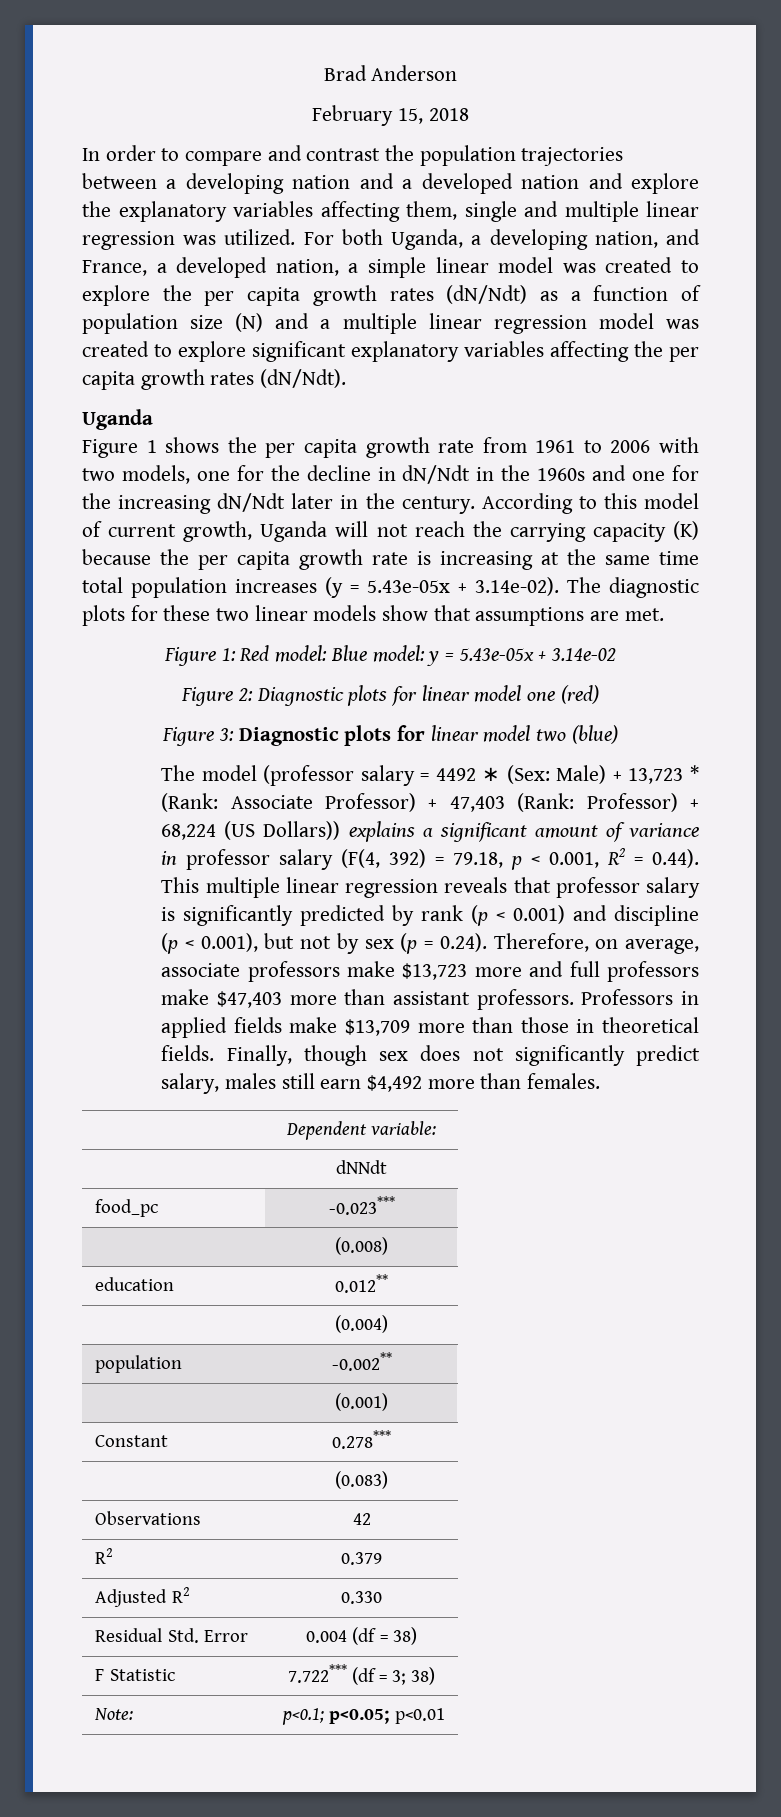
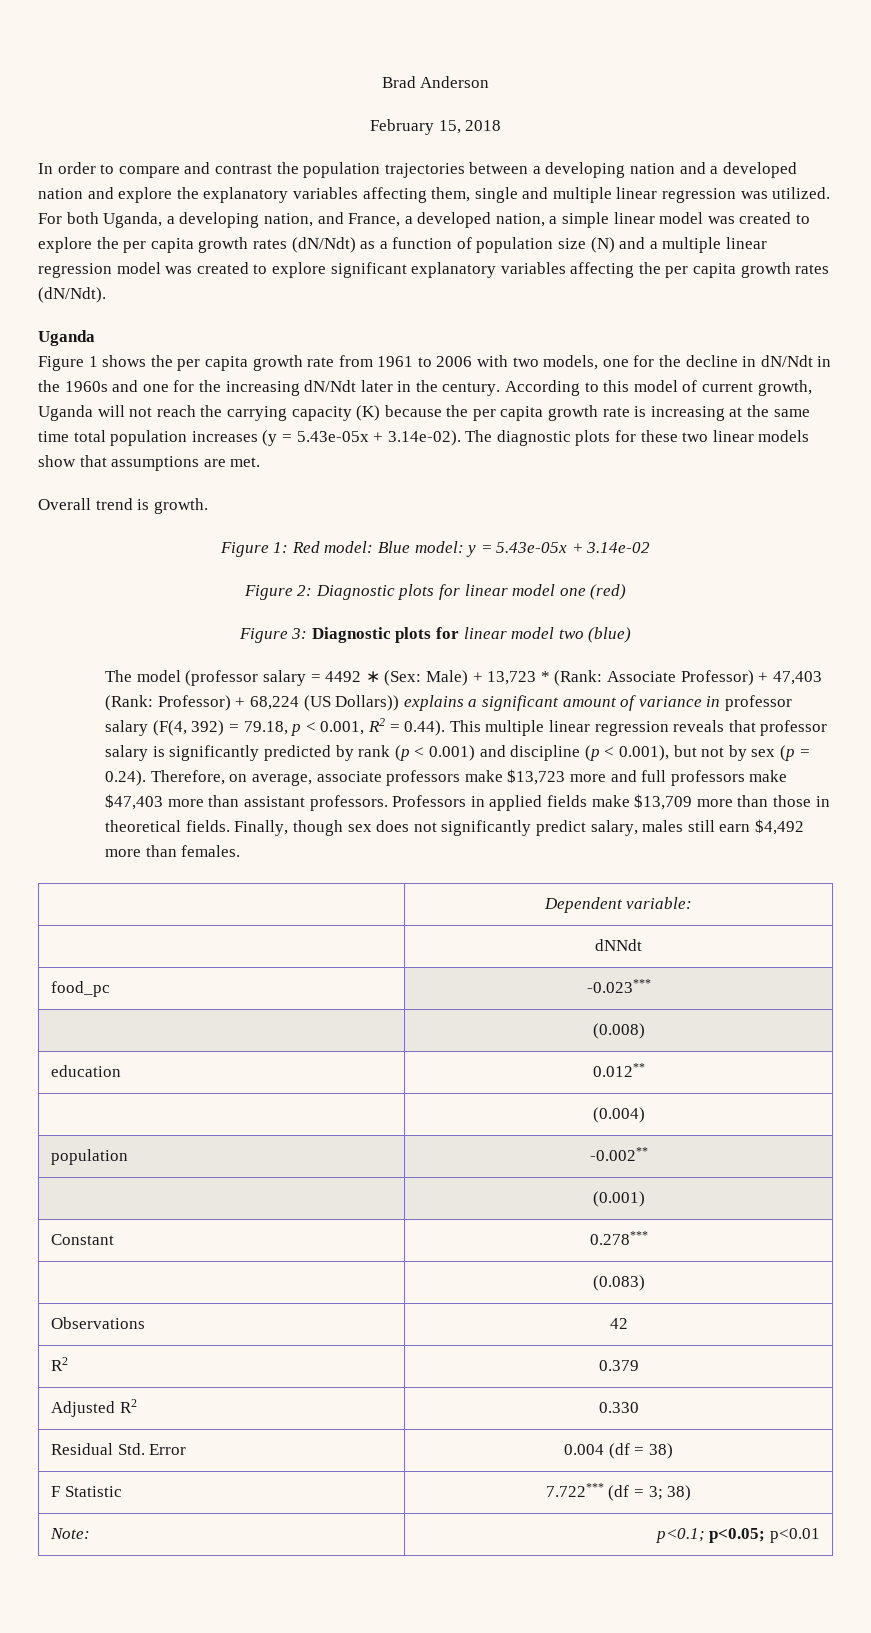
(664, 614) none -> [38,498,208,514] // Overall trend is growth.

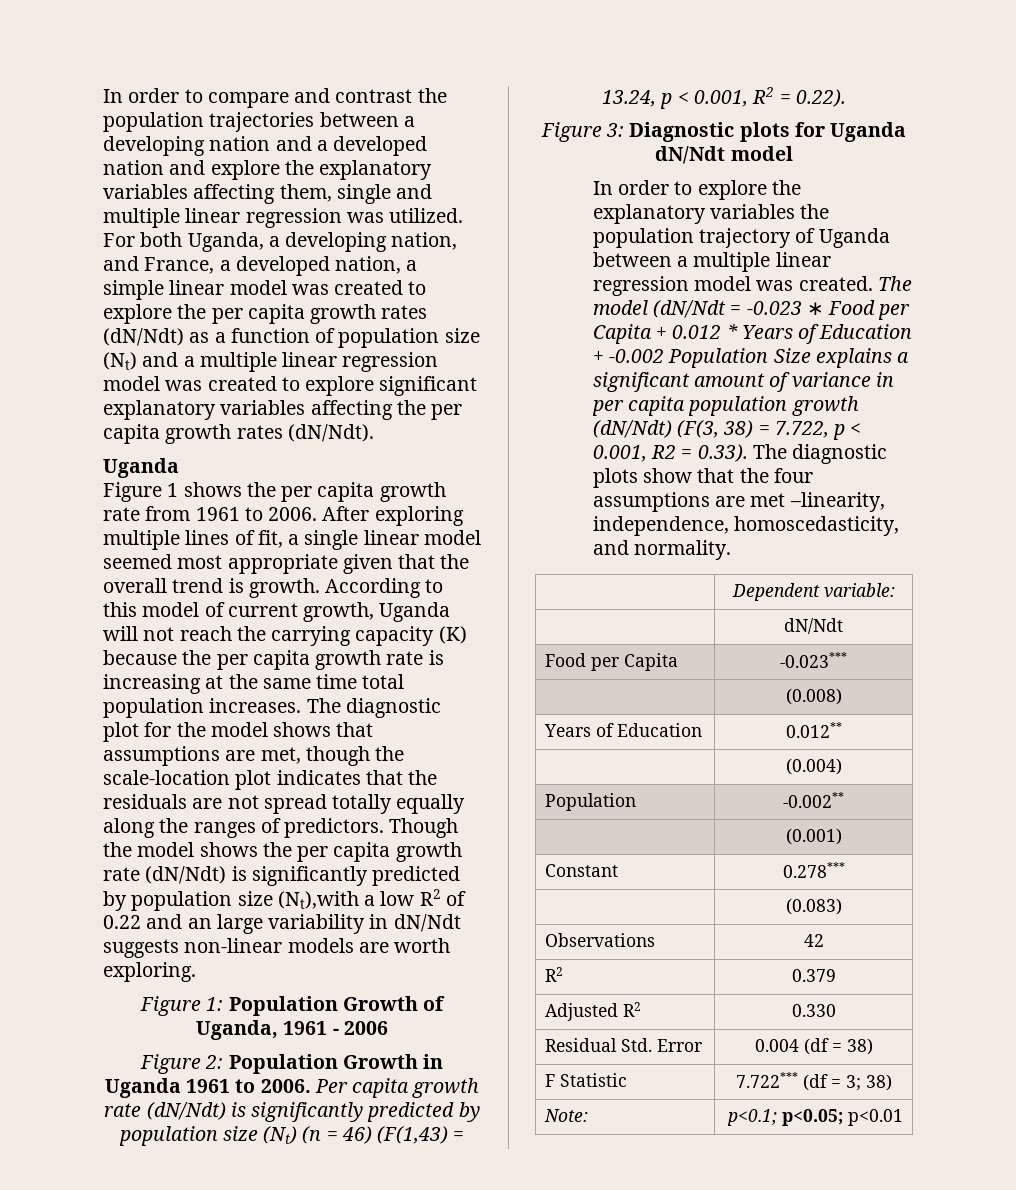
[381,76,490,88] [369,119,502,135] Brad Anderson // February 15, 2018 // -> (103, 96) none
[590,237,615,253] (N) -> [103,352,137,370] (Nt)
[436,355,832,370] [38,380,501,396] 2006 with two models, one for the decline in dN/Ndt in the 1960s and one for the increasing dN/Ndt later in the century. -> [268,506,464,526] [103,530,481,550] [103,554,470,574] [103,578,320,598] 2006. After exploring multiple lines of fit, a single linear model seemed most appropriate given that the overall trend is growth.
[191,430,810,446] [38,455,261,471] [38,498,208,514] [219,541,651,557] [243,584,627,600] increases (y = 5.43e-05x + 3.14e-02). The diagnostic plots for these two linear models show that assumptions are met. // Overall trend is growth. // Figure 1: Red model: Blue model: y = 5.43e-05x + 3.14e-02 // Figure 2: Diagnostic plots for linear model one (red) -> [209,698,441,718] [103,722,374,742] [103,746,405,766] [103,770,438,790] [103,794,466,814] [103,818,459,838] [103,842,462,862] [103,866,461,886] [103,889,466,911] [103,914,461,934] [103,938,451,958] [103,962,196,982] [139,996,446,1016] [196,1020,388,1040] [139,1054,444,1074] [104,1078,480,1098] [104,1102,480,1122] [118,1126,465,1146] [602,87,846,109] increases. The diagnostic plot for the model shows that assumptions are met, though the scale-location plot indicates that the residuals are not spread totally equally along the ranges of predictors. Though the model shows the per capita growth rate (dN/Ndt) is significantly predicted by population size (Nt),with a low R2 of 0.22 and an large variability in dN/Ndt suggests non-linear models are worth exploring. // Figure 1: Population Growth of Uganda, 1961 - 2006 // Figure 2: Population Growth in Uganda 1961 to 2006. Per capita growth rate (dN/Ndt) is significantly predicted by population size (Nt) (n = 46) (F(1,43) = 13.24, p < 0.001, R2 = 0.22).
[463,627,632,643] [105,670,822,686] [105,695,400,711] linear model two (blue) // The model (professor salary = 4492 ∗ (Sex: Male) + 13,723 * (Rank: Associate Professor) + 47,403 (Rank: Professor) + 68,224 (US Dollars)) -> [830,122,907,142] [655,146,793,164] [592,180,801,200] [592,204,830,224] [592,228,890,248] [592,252,831,272] [592,276,912,296] [592,300,911,320] [592,324,913,344] [592,348,811,368] Uganda dN/Ndt model // In order to explore the explanatory variables the population trajectory of Uganda between a multiple linear regression model was created. The model (dN/Ndt = -0.023 ∗ Food per Capita + 0.012 * Years of Education + -0.002 Population Size
[724,695,792,711] [105,718,828,736] [105,745,810,761] [105,769,788,786] [105,794,830,811] [105,819,804,836] [105,845,241,857] [543,897,693,913] [595,939,642,951] [51,981,111,997] professor salary (F(4, 392) = 79.18, p < 0.001, R2 = 0.44). This multiple linear regression reveals that professor salary is significantly predicted by rank (p < 0.001) and discipline (p < 0.001), but not by sex (p = 0.24). Therefore, on average, associate professors make $13,723 more and full professors make $47,403 more than assistant professors. Professors in applied fields make $13,709 more than those in theoretical fields. Finally, though sex does not significantly predict salary, males still earn $4,492 more than females. // | Dependent variable: // | dNNdt // food_pc -> [591,396,859,416] [592,420,862,440] [592,444,888,464] [592,468,813,488] [592,492,885,512] [592,516,900,536] [592,540,732,560] [731,583,895,601] [784,618,843,634] [545,653,679,671] per capita population growth (dN/Ndt) (F(3, 38) = 7.722, p < 0.001, R2 = 0.33). The diagnostic plots show that the four assumptions are met –linearity, independence, homoscedasticity, and normality. // | Dependent variable: // | dN/Ndt // Food per Capita
[51,1065,122,1077] education -> [544,723,703,737] Years of Education
[51,1149,129,1165] population -> [545,793,637,811] Population

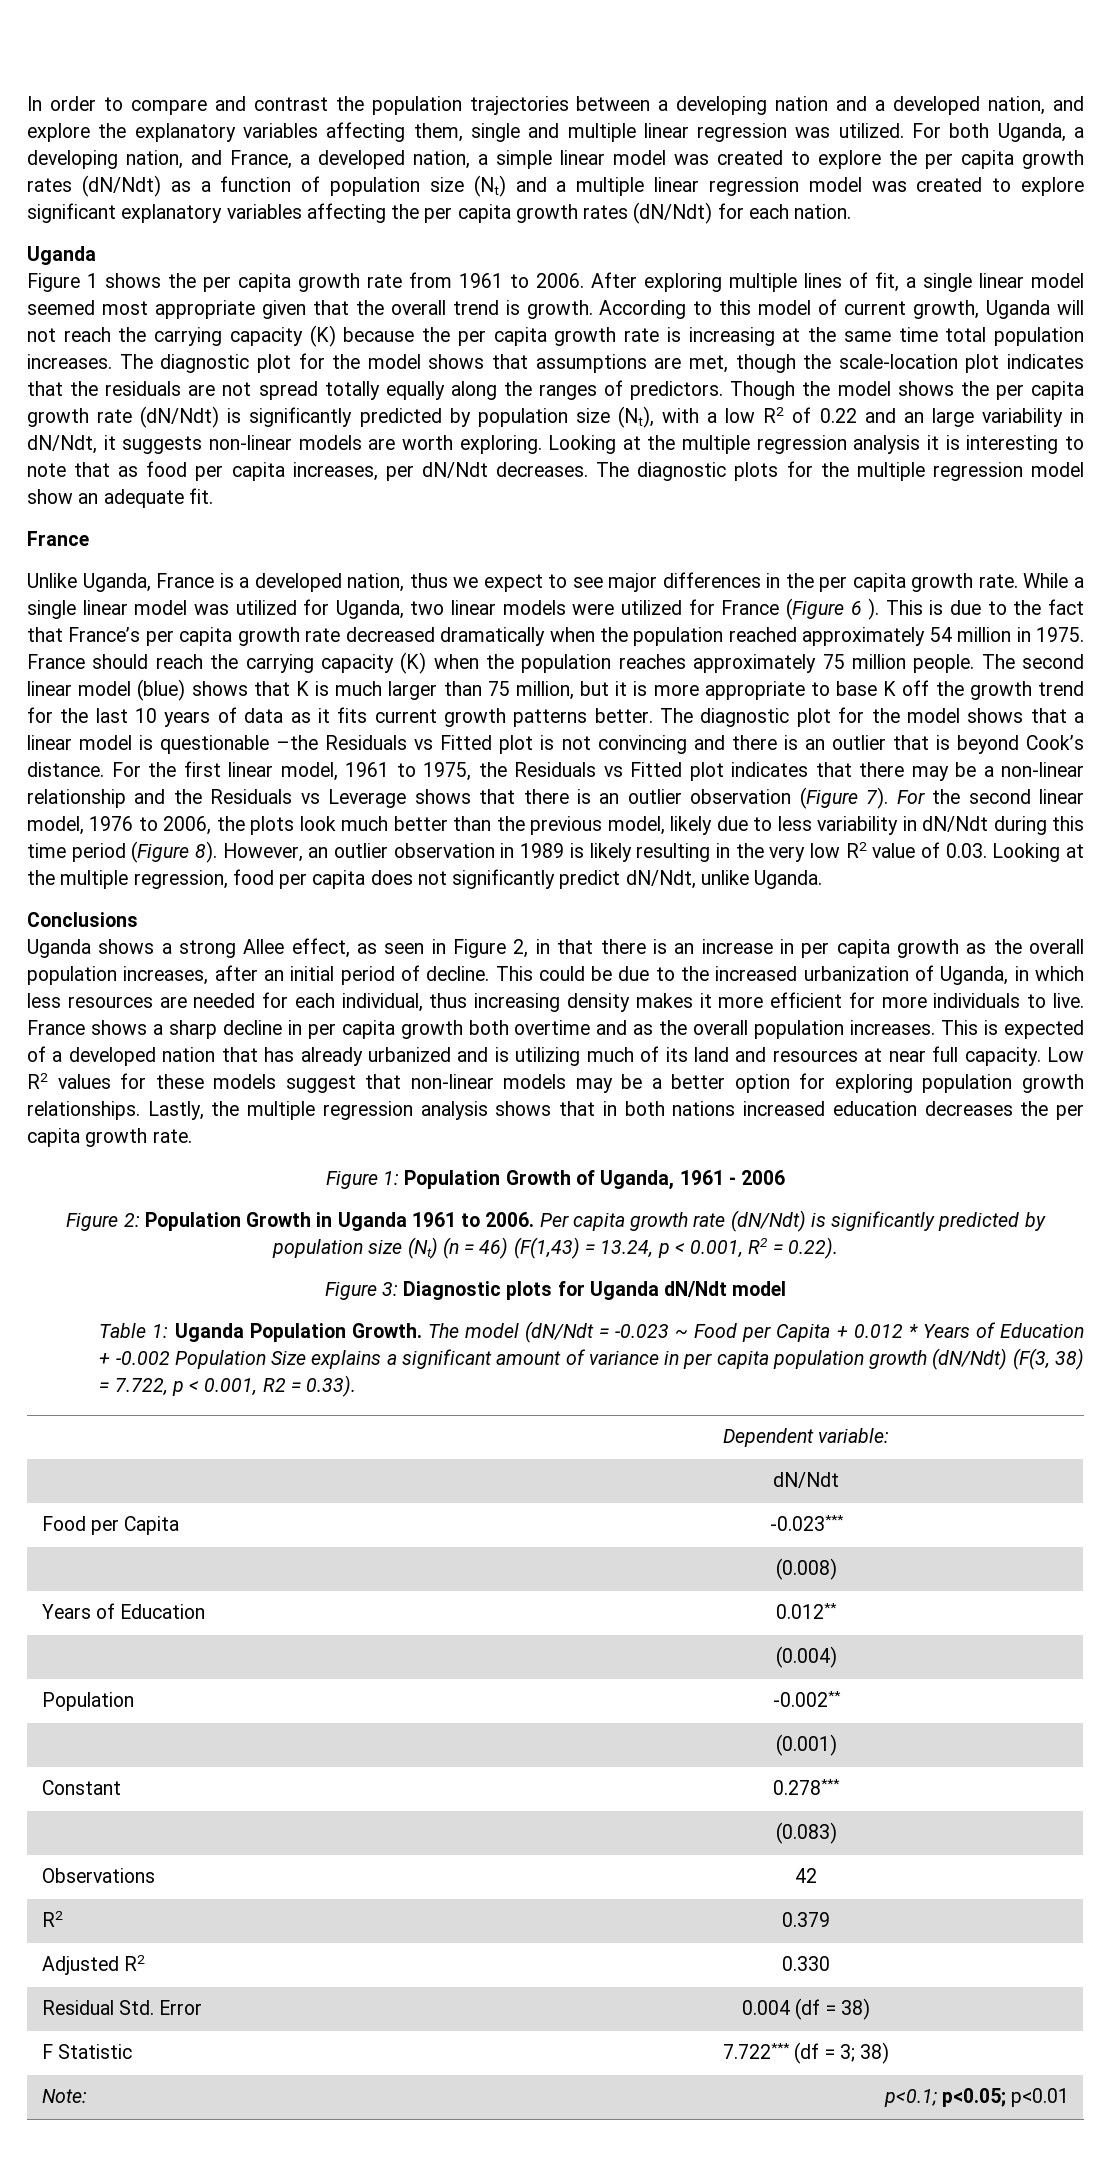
[103,160,164,175] nation -> [988,96,1046,115] nation,
[287,424,374,442] (dN/Ndt). -> [633,202,852,224] (dN/Ndt) for each nation.
[277,891,359,909] (Nt),with -> [617,406,700,428] (Nt), with
[393,914,461,932] dN/Ndt -> [27,435,116,454] dN/Ndt, it
(196, 972) none -> [548,435,1084,454] [27,461,1084,481] [27,488,213,508] [27,531,89,546] [27,572,1084,592] [27,598,1084,620] [27,627,1084,646] [27,652,1084,674] [27,679,1084,701] [27,707,1085,727] [27,735,1084,754] [27,761,1084,781] [27,787,1085,809] [27,816,1084,835] [27,841,1084,863] [27,869,823,889] [27,912,138,927] [27,938,1084,958] [27,965,1084,985] [27,992,1085,1012] [27,1020,1084,1039] [27,1046,1085,1066] [27,1073,1084,1093] [27,1101,1085,1120] [27,1128,192,1147] Looking at the multiple regression analysis it is interesting to note that as food per capita increases, per dN/Ndt decreases. The diagnostic plots for the multiple regression model show an adequate fit. // France // Unlike Uganda, France is a developed nation, thus we expect to see major differences in the per capita growth rate. While a single linear model was utilized for Uganda, two linear models were utilized for France (Figure 6 ). This is due to the fact that France’s per capita growth rate decreased dramatically when the population reached approximately 54 million in 1975. France should reach the carrying capacity (K) when the population reaches approximately 75 million people. The second linear model (blue) shows that K is much larger than 75 million, but it is more appropriate to base K off the growth trend for the last 10 years of data as it fits current growth patterns better. The diagnostic plot for the model shows that a linear model is questionable –the Residuals vs Fitted plot is not convincing and there is an outlier that is beyond Cook’s distance. For the first linear model, 1961 to 1975, the Residuals vs Fitted plot indicates that there may be a non-linear relationship and the Residuals vs Leverage shows that there is an outlier observation (Figure 7). For the second linear model, 1976 to 2006, the plots look much better than the previous model, likely due to less variability in dN/Ndt during this time period (Figure 8). However, an outlier observation in 1989 is likely resulting in the very low R2 value of 0.03. Looking at the multiple regression, food per capita does not significantly predict dN/Ndt, unlike Uganda. // Conclusions // Uganda shows a strong Allee effect, as seen in Figure 2, in that there is an increase in per capita growth as the overall population increases, after an initial period of decline. This could be due to the increased urbanization of Uganda, in which less resources are needed for each individual, thus increasing density makes it more efficient for more individuals to live. France shows a sharp decline in per capita growth both overtime and as the overall population increases. This is expected of a developed nation that has already urbanized and is utilizing much of its land and resources at near full capacity. Low R2 values for these models suggest that non-linear models may be a better option for exploring population growth relationships. Lastly, the multiple regression analysis shows that in both nations increased education decreases the per capita growth rate.
[592,180,801,200] [592,204,830,224] [592,228,890,248] [592,252,831,272] [592,276,873,296] In order to explore the explanatory variables the population trajectory of Uganda between a multiple linear regression model was created. -> [99,1323,422,1342] Table 1: Uganda Population Growth.
[806,302,824,315] ∗ -> [675,1330,689,1338] ~
[752,444,888,464] [592,468,813,488] [592,492,885,512] [592,516,900,536] [592,540,732,560] The diagnostic plots show that the four assumptions are met –linearity, independence, homoscedasticity, and normality. -> (357, 1386) none

